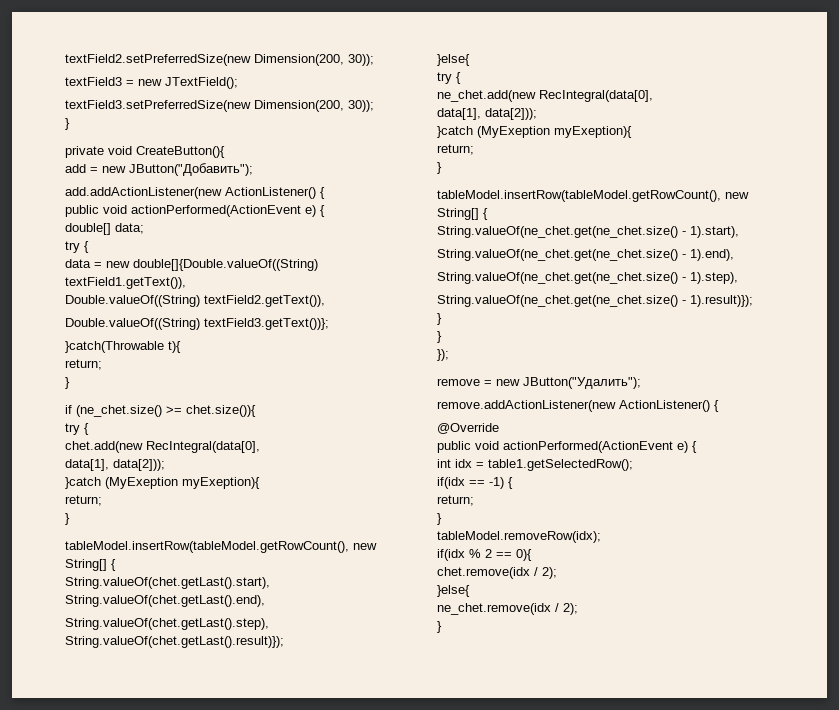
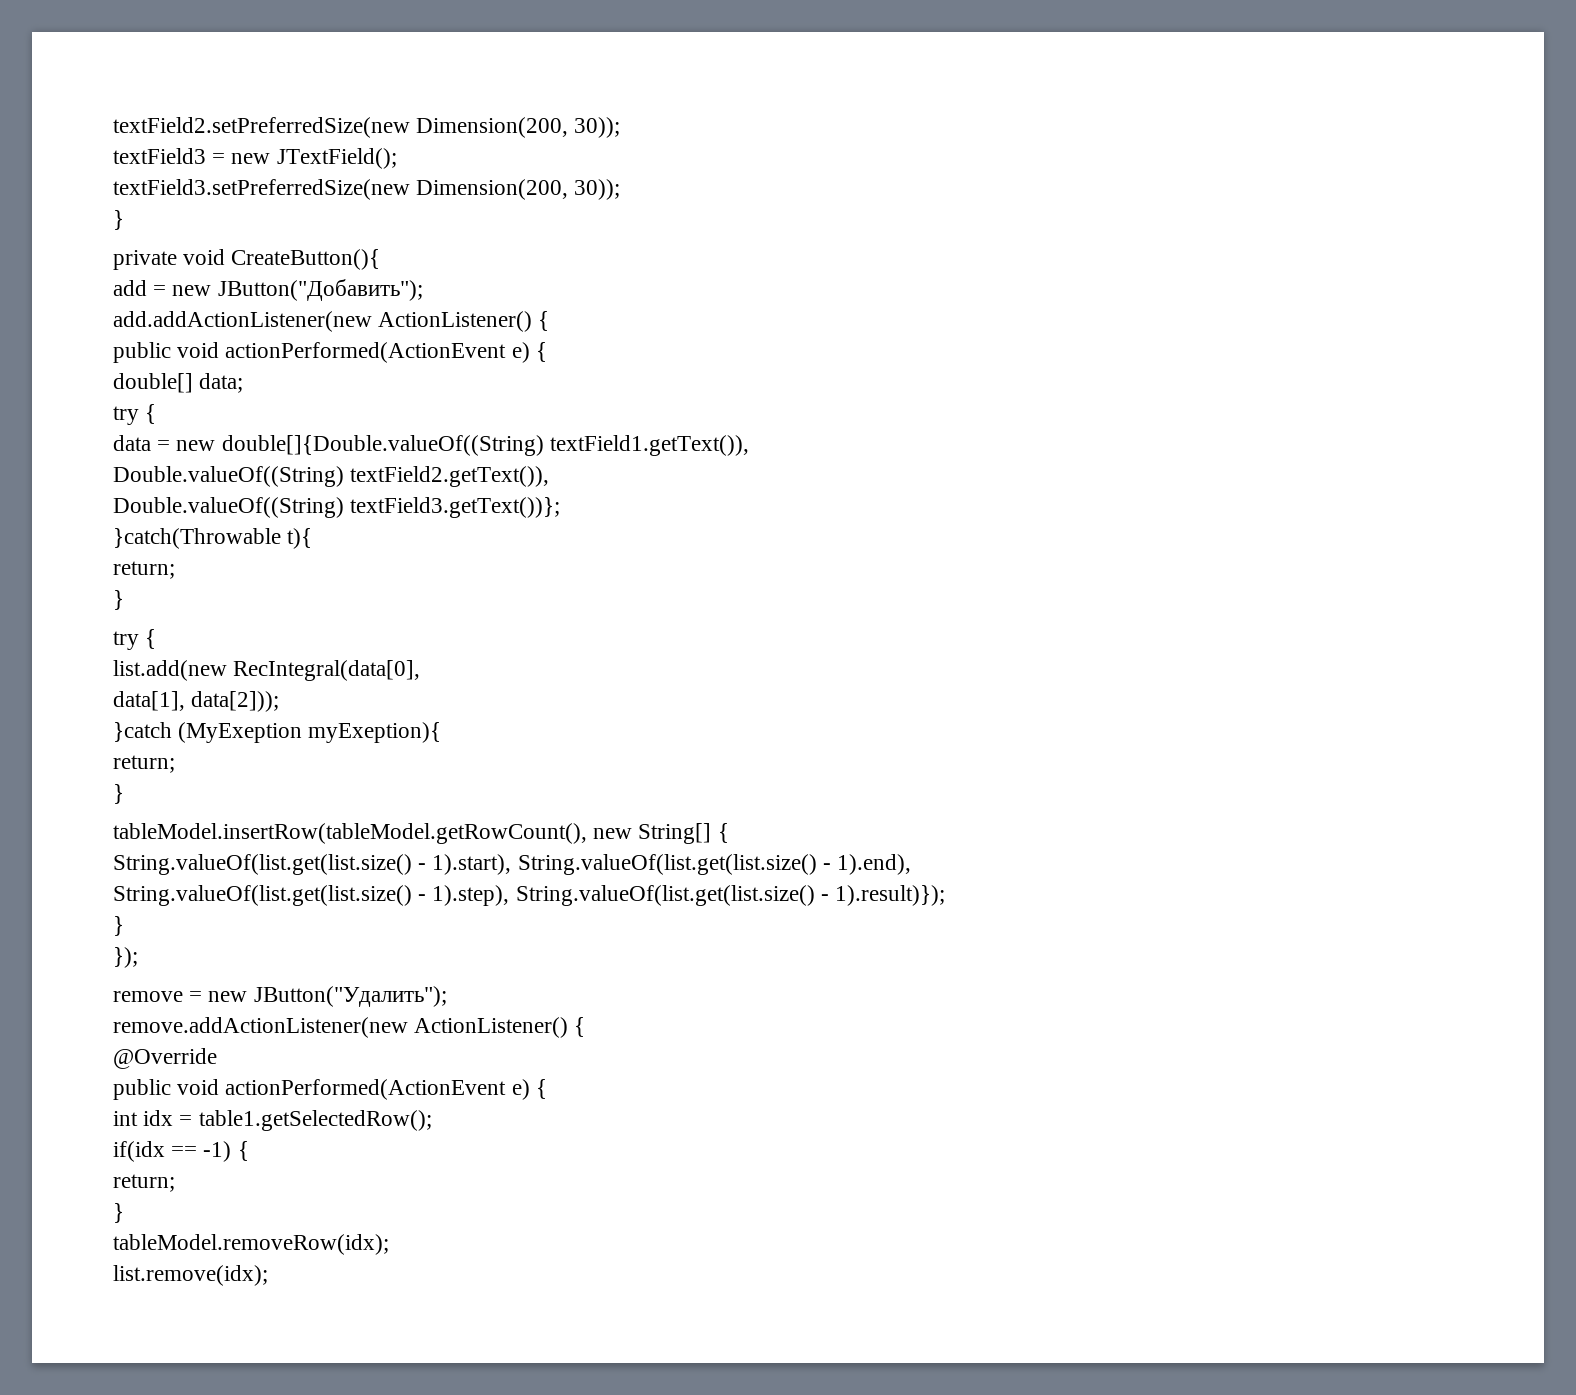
[65,405,256,417] [65,423,89,435] [65,441,143,453] // if (ne_chet.size() >= chet.size()){ // try { // chet.add(new -> [113,629,157,650] [113,660,227,681] // try { // list.add(new
[65,577,270,589] [65,595,265,607] [65,618,269,630] [65,636,284,648] [437,54,470,66] [437,72,461,84] [437,90,653,102] [437,108,537,120] [437,126,632,138] [437,144,474,155] [437,162,442,174] [437,190,749,202] [437,208,488,220] [437,226,678,238] String.valueOf(chet.getLast().start), String.valueOf(chet.getLast().end), // String.valueOf(chet.getLast().step), String.valueOf(chet.getLast().result)}); // }else{ // try { // ne_chet.add(new RecIntegral(data[0], // data[1], data[2])); // }catch (MyExeption myExeption){ // return; // } // tableModel.insertRow(tableModel.getRowCount(), new String[] { // String.valueOf(ne_chet.get(ne_chet.size() -> [113,854,412,875] String.valueOf(list.get(list.size()
[437,249,678,261] // String.valueOf(ne_chet.get(ne_chet.size() -> [517,854,817,875] String.valueOf(list.get(list.size()
[437,272,678,284] String.valueOf(ne_chet.get(ne_chet.size() -> [113,885,412,906] String.valueOf(list.get(list.size()
[437,295,678,307] // String.valueOf(ne_chet.get(ne_chet.size() -> [515,885,815,906] String.valueOf(list.get(list.size()
[437,331,442,343] // } -> (124, 926) none
[437,549,532,561] [437,567,557,579] [437,585,470,597] [437,603,578,615] [437,621,442,633] if(idx % 2 == 0){ // chet.remove(idx / 2); // }else{ // ne_chet.remove(idx / 2); // } -> [113,1265,268,1286] list.remove(idx);

